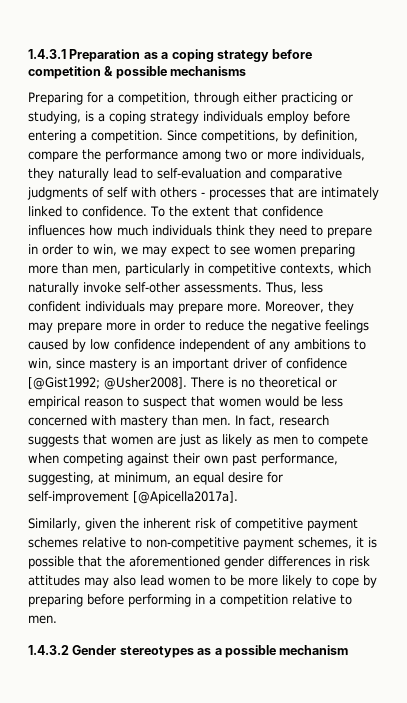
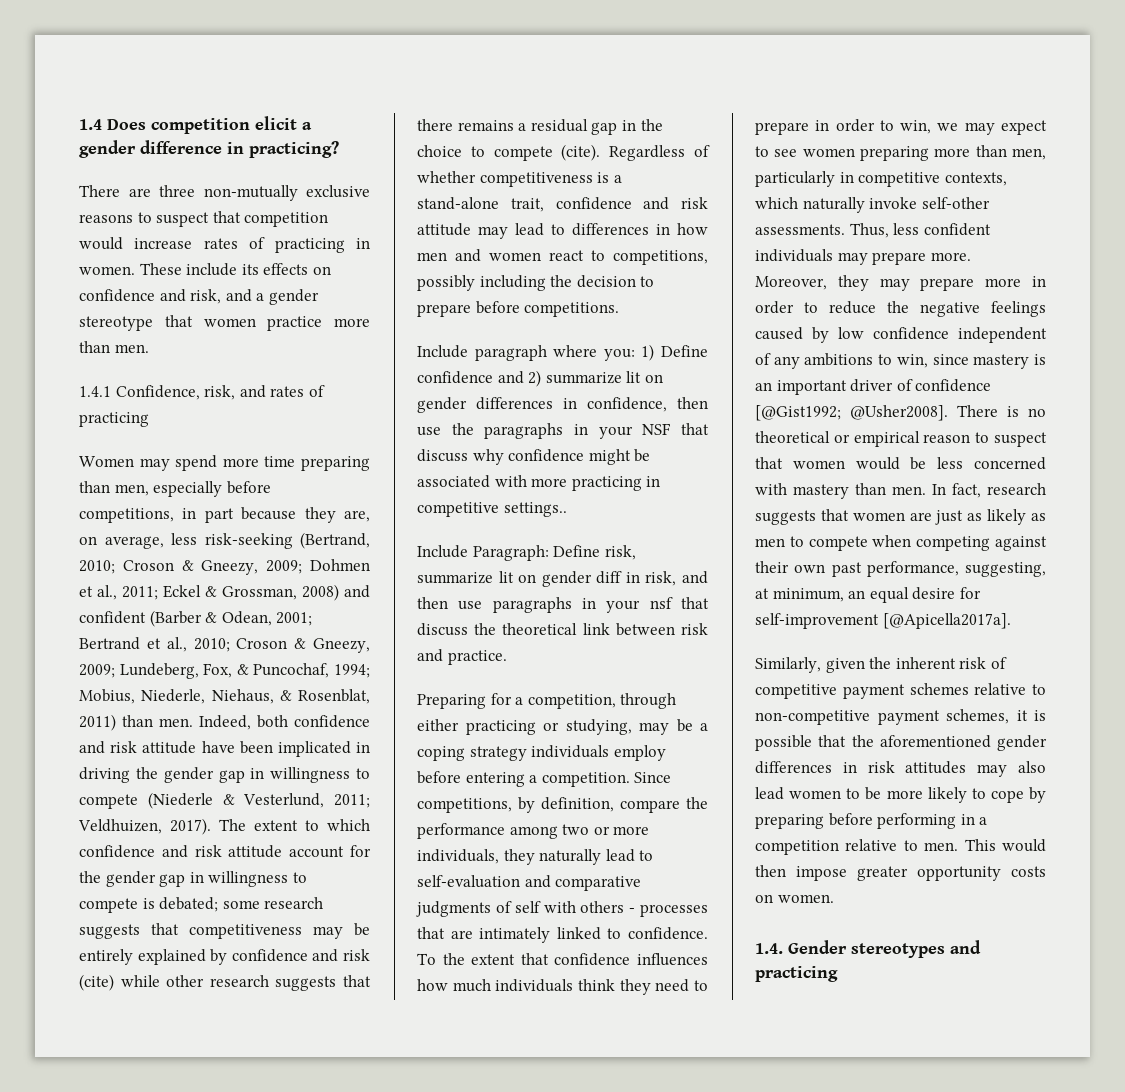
[28,49,313,62] [28,66,247,79] 1.4.3.1 Preparation as a coping strategy before competition & possible mechanisms -> [79,116,312,134] [79,140,339,158] [79,185,370,201] [79,211,329,227] [79,237,370,253] [79,263,331,276] [79,289,319,305] [79,315,370,331] [79,341,149,353] [79,385,325,400] [79,412,149,427] [79,455,370,471] [79,481,271,497] [79,507,370,523] [79,532,370,549] [79,559,370,575] [79,584,370,601] [79,610,313,627] [79,637,370,653] [79,663,370,679] [79,689,370,704] [79,714,370,731] [79,741,370,757] [79,767,370,783] [79,792,370,809] [78,818,370,835] [79,845,372,858] [79,871,307,887] [79,897,324,913] [79,923,370,939] [79,949,370,965] [79,974,371,991] [417,119,663,135] [417,144,710,161] [417,171,622,187] [417,197,708,212] [417,223,708,239] [417,249,708,265] [417,275,655,291] [417,301,620,317] [417,344,708,361] [417,370,663,387] [417,397,708,413] [417,423,709,439] [417,449,651,465] [417,475,661,491] [417,502,567,517] [417,545,636,561] [417,571,708,587] [417,597,709,613] [417,623,708,636] [417,649,507,665] 1.4 Does competition elicit a gender difference in practicing? // There are three non-mutually exclusive reasons to suspect that competition would increase rates of practicing in women. These include its effects on confidence and risk, and a gender stereotype that women practice more than men. // 1.4.1 Confidence, risk, and rates of practicing // Women may spend more time preparing than men, especially before competitions, in part because they are, on average, less risk-seeking (Bertrand, 2010; Croson & Gneezy, 2009; Dohmen et al., 2011; Eckel & Grossman, 2008) and confident (Barber & Odean, 2001; Bertrand et al., 2010; Croson & Gneezy, 2009; Lundeberg, Fox, & Puncochaf, 1994; Mobius, Niederle, Niehaus, & Rosenblat, 2011) than men. Indeed, both confidence and risk attitude have been implicated in driving the gender gap in willingness to compete (Niederle & Vesterlund, 2011; Veldhuizen, 2017). The extent to which confidence and risk attitude account for the gender gap in willingness to compete is debated; some research suggests that competitiveness may be entirely explained by confidence and risk (cite) while other research suggests that there remains a residual gap in the choice to compete (cite). Regardless of whether competitiveness is a stand-alone trait, confidence and risk attitude may lead to differences in how men and women react to competitions, possibly including the decision to prepare before competitions. // Include paragraph where you: 1) Define confidence and 2) summarize lit on gender differences in confidence, then use the paragraphs in your NSF that discuss why confidence might be associated with more practicing in competitive settings.. // Include Paragraph: Define risk, summarize lit on gender diff in risk, and then use paragraphs in your nsf that discuss the theoretical link between risk and practice.
[85,111,94,122] is -> [639,719,693,735] may be
[28,645,349,658] // 1.4.3.2 Gender stereotypes as a possible mechanism -> [964,839,1046,852] [755,865,1046,881] [755,894,834,903] [755,940,981,958] [755,966,838,982] This would then impose greater opportunity costs on women. // 1.4. Gender stereotypes and practicing

